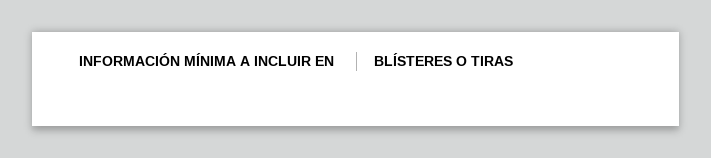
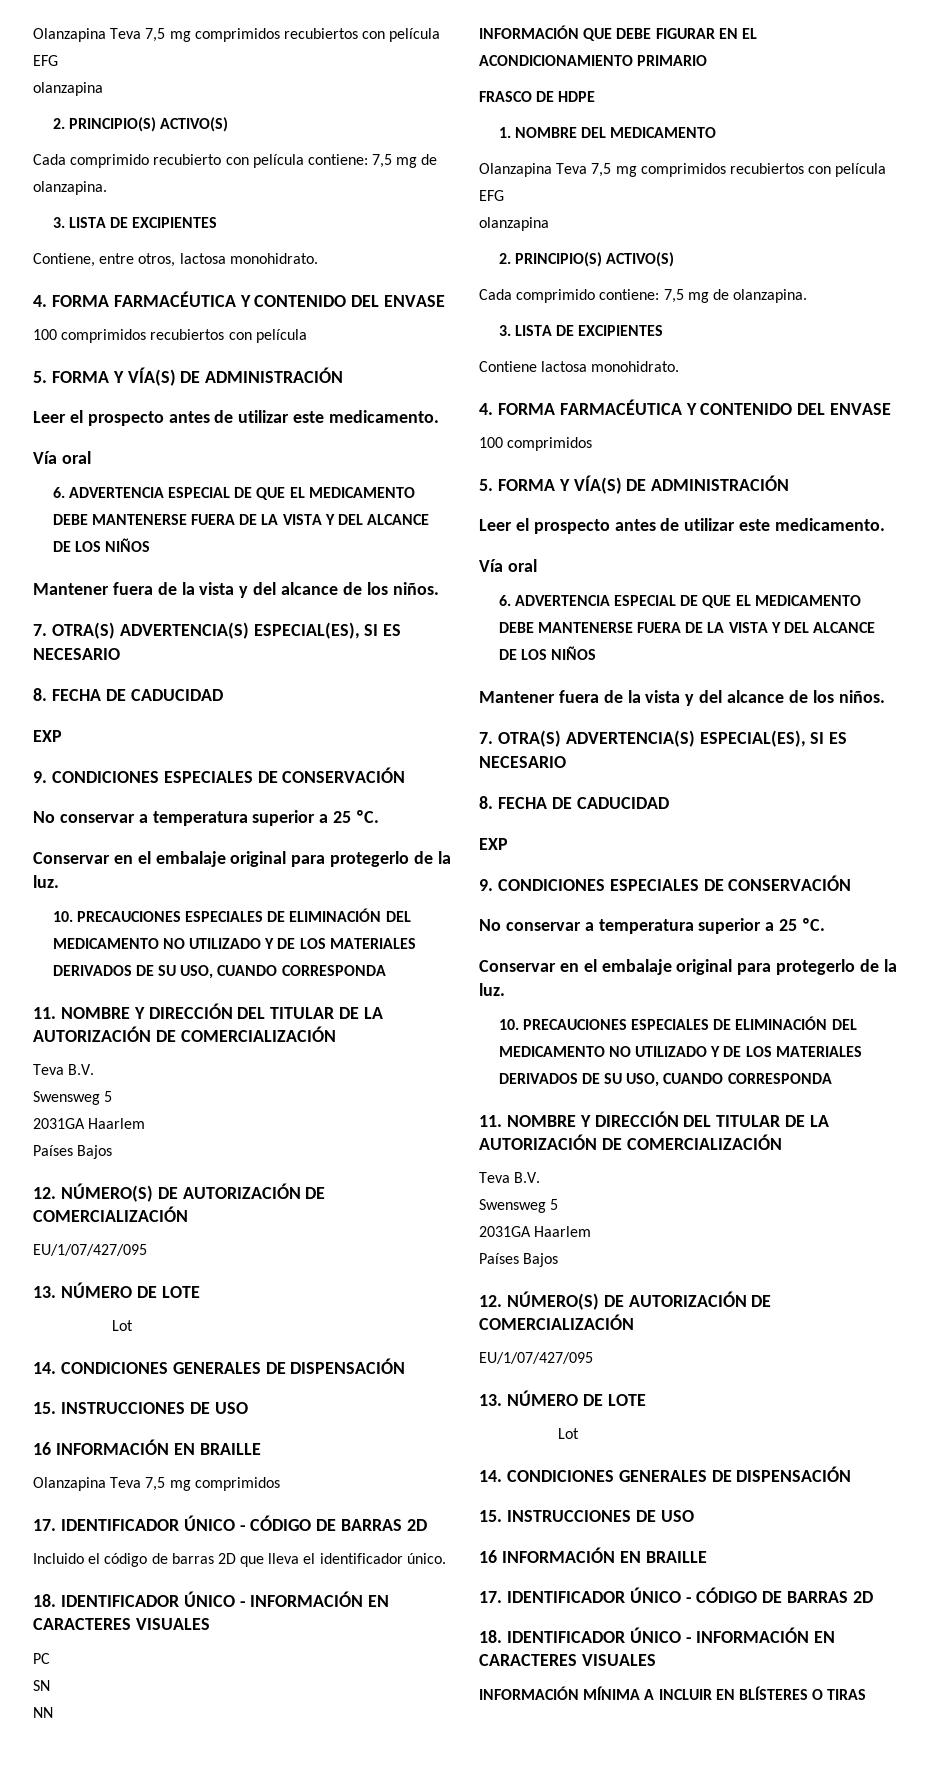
(79, 59) none -> [33,28,441,42] [33,55,58,66] [33,82,103,96] [52,117,229,132] [33,154,438,168] [33,181,107,195] [52,217,218,228] [33,253,318,267] [33,291,446,307] [33,329,307,343] [33,367,344,386] [33,410,440,426] [33,451,91,464] [52,487,415,500] [52,514,430,525] [52,538,151,552] [33,582,439,598] [33,622,402,639] [33,648,120,660] [33,688,223,701] [33,730,62,742] [33,767,406,783] [33,810,380,826] [33,851,451,867] [33,875,59,888] [52,908,411,922] [52,938,416,949] [52,965,386,979] [33,1003,384,1019] [33,1026,336,1042] [33,1064,95,1075] [33,1091,113,1105] [33,1118,146,1129] [33,1145,113,1159] [33,1183,326,1202] [33,1206,188,1222] [33,1244,147,1256] [33,1282,200,1298] [111,1320,133,1331] [33,1358,406,1374] [33,1402,248,1414] [33,1439,261,1455] [33,1477,280,1491] [33,1515,428,1531] [33,1553,446,1567] [33,1591,390,1607] [33,1618,210,1630] [33,1653,50,1664] [33,1680,50,1691] [33,1707,53,1718] [479,25,757,41] [479,55,708,66] [479,91,596,102] [498,127,717,138] [479,163,887,177] [479,190,504,201] [479,217,549,231] [498,252,675,267] [479,289,808,303] [498,325,664,336] [479,361,680,372] [479,399,892,415] [479,437,593,451] [479,475,790,494] [479,518,886,534] [479,559,537,572] [498,595,861,608] [498,622,876,633] [498,646,597,660] [479,690,885,706] [479,730,848,747] [479,756,566,768] [479,796,669,809] [479,838,508,850] [479,875,852,891] [479,918,826,934] [479,959,897,975] [479,983,505,996] [498,1016,857,1030] [498,1046,862,1057] [498,1073,832,1087] [479,1111,830,1127] [479,1134,782,1150] [479,1172,541,1183] [479,1199,559,1213] [479,1226,592,1237] [479,1253,559,1267] [479,1291,772,1310] [479,1314,634,1330] [479,1352,593,1364] [479,1390,646,1406] [557,1428,579,1439] [479,1466,852,1482] [479,1510,694,1522] [479,1547,707,1563] [479,1587,874,1603] [479,1627,836,1643] [479,1654,656,1666] Olanzapina Teva 7,5 mg comprimidos recubiertos con película EFG // olanzapina // 2. PRINCIPIO(S) ACTIVO(S) // Cada comprimido recubierto con película contiene: 7,5 mg de olanzapina. // 3. LISTA DE EXCIPIENTES // Contiene, entre otros, lactosa monohidrato. // 4. FORMA FARMACÉUTICA Y CONTENIDO DEL ENVASE // 100 comprimidos recubiertos con película // 5. FORMA Y VÍA(S) DE ADMINISTRACIÓN // Leer el prospecto antes de utilizar este medicamento. // Vía oral // 6. ADVERTENCIA ESPECIAL DE QUE EL MEDICAMENTO DEBE MANTENERSE FUERA DE LA VISTA Y DEL ALCANCE DE LOS NIÑOS // Mantener fuera de la vista y del alcance de los niños. // 7. OTRA(S) ADVERTENCIA(S) ESPECIAL(ES), SI ES NECESARIO // 8. FECHA DE CADUCIDAD // EXP // 9. CONDICIONES ESPECIALES DE CONSERVACIÓN // No conservar a temperatura superior a 25 ºC. // Conservar en el embalaje original para protegerlo de la luz. // 10. PRECAUCIONES ESPECIALES DE ELIMINACIÓN DEL MEDICAMENTO NO UTILIZADO Y DE LOS MATERIALES DERIVADOS DE SU USO, CUANDO CORRESPONDA // 11. NOMBRE Y DIRECCIÓN DEL TITULAR DE LA AUTORIZACIÓN DE COMERCIALIZACIÓN // Teva B.V. // Swensweg 5 // 2031GA Haarlem // Países Bajos // 12. NÚMERO(S) DE AUTORIZACIÓN DE COMERCIALIZACIÓN // EU/1/07/427/095 // 13. NÚMERO DE LOTE // Lot // 14. CONDICIONES GENERALES DE DISPENSACIÓN // 15. INSTRUCCIONES DE USO // 16 INFORMACIÓN EN BRAILLE // Olanzapina Teva 7,5 mg comprimidos // 17. IDENTIFICADOR ÚNICO - CÓDIGO DE BARRAS 2D // Incluido el código de barras 2D que lleva el identificador único. // 18. IDENTIFICADOR ÚNICO - INFORMACIÓN EN CARACTERES VISUALES // PC // SN // NN // INFORMACIÓN QUE DEBE FIGURAR EN EL ACONDICIONAMIENTO PRIMARIO // FRASCO DE HDPE // 1. NOMBRE DEL MEDICAMENTO // Olanzapina Teva 7,5 mg comprimidos recubiertos con película EFG // olanzapina // 2. PRINCIPIO(S) ACTIVO(S) // Cada comprimido contiene: 7,5 mg de olanzapina. // 3. LISTA DE EXCIPIENTES // Contiene lactosa monohidrato. // 4. FORMA FARMACÉUTICA Y CONTENIDO DEL ENVASE // 100 comprimidos // 5. FORMA Y VÍA(S) DE ADMINISTRACIÓN // Leer el prospecto antes de utilizar este medicamento. // Vía oral // 6. ADVERTENCIA ESPECIAL DE QUE EL MEDICAMENTO DEBE MANTENERSE FUERA DE LA VISTA Y DEL ALCANCE DE LOS NIÑOS // Mantener fuera de la vista y del alcance de los niños. // 7. OTRA(S) ADVERTENCIA(S) ESPECIAL(ES), SI ES NECESARIO // 8. FECHA DE CADUCIDAD // EXP // 9. CONDICIONES ESPECIALES DE CONSERVACIÓN // No conservar a temperatura superior a 25 ºC. // Conservar en el embalaje original para protegerlo de la luz. // 10. PRECAUCIONES ESPECIALES DE ELIMINACIÓN DEL MEDICAMENTO NO UTILIZADO Y DE LOS MATERIALES DERIVADOS DE SU USO, CUANDO CORRESPONDA // 11. NOMBRE Y DIRECCIÓN DEL TITULAR DE LA AUTORIZACIÓN DE COMERCIALIZACIÓN // Teva B.V. // Swensweg 5 // 2031GA Haarlem // Países Bajos // 12. NÚMERO(S) DE AUTORIZACIÓN DE COMERCIALIZACIÓN // EU/1/07/427/095 // 13. NÚMERO DE LOTE // Lot // 14. CONDICIONES GENERALES DE DISPENSACIÓN // 15. INSTRUCCIONES DE USO // 16 INFORMACIÓN EN BRAILLE // 17. IDENTIFICADOR ÚNICO - CÓDIGO DE BARRAS 2D // 18. IDENTIFICADOR ÚNICO - INFORMACIÓN EN CARACTERES VISUALES //

